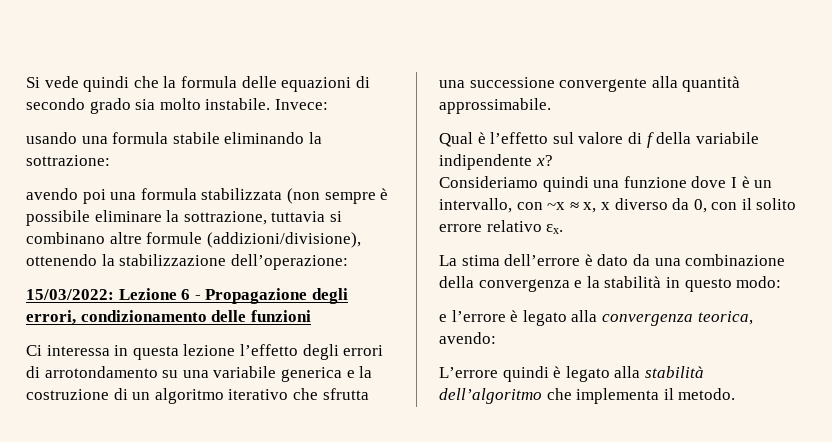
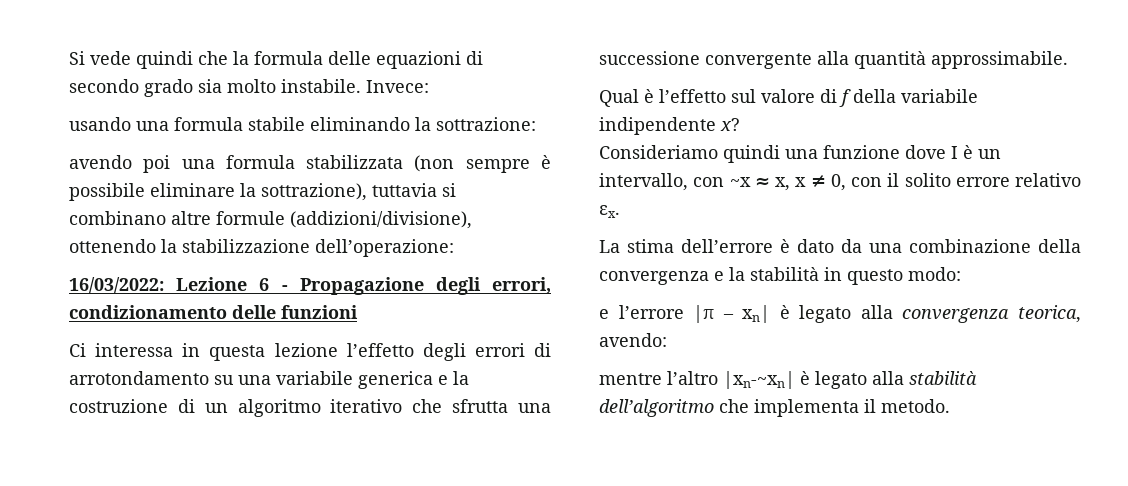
[183,211,267,225] sottrazione, -> [261,183,367,201] sottrazione),
[26,289,114,300] 15/03/2022: -> [69,277,164,293] 16/03/2022:
[614,198,690,210] diverso da -> [810,175,826,187] ≠
(506, 316) none -> [693,305,771,323] |π – xn|
[439,366,549,382] L’errore quindi -> [599,371,795,389] mentre l’altro |xn-~xn|

